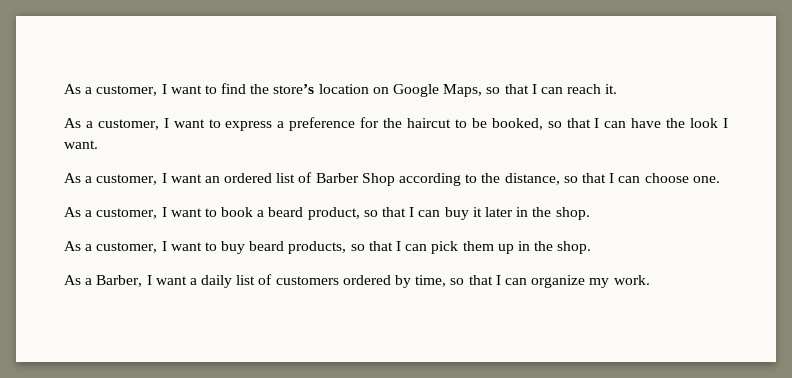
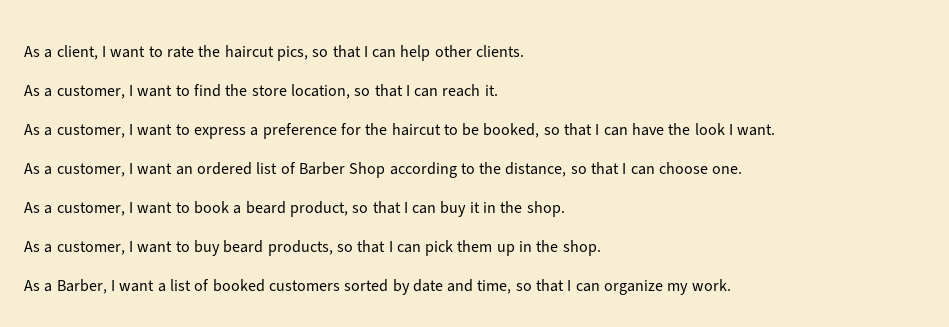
[64,84,93,94] As a -> [24,45,525,61] [24,85,53,97] As a client, I want to rate the haircut pics, so that I can help other clients. // As a
[273,84,483,97] store’s location on Google Maps, -> [251,84,350,99] store location,
[484,207,513,217] later -> (480, 207) none
[201,274,412,288] daily list of customers ordered by -> [169,279,474,295] list of booked customers sorted by date and

